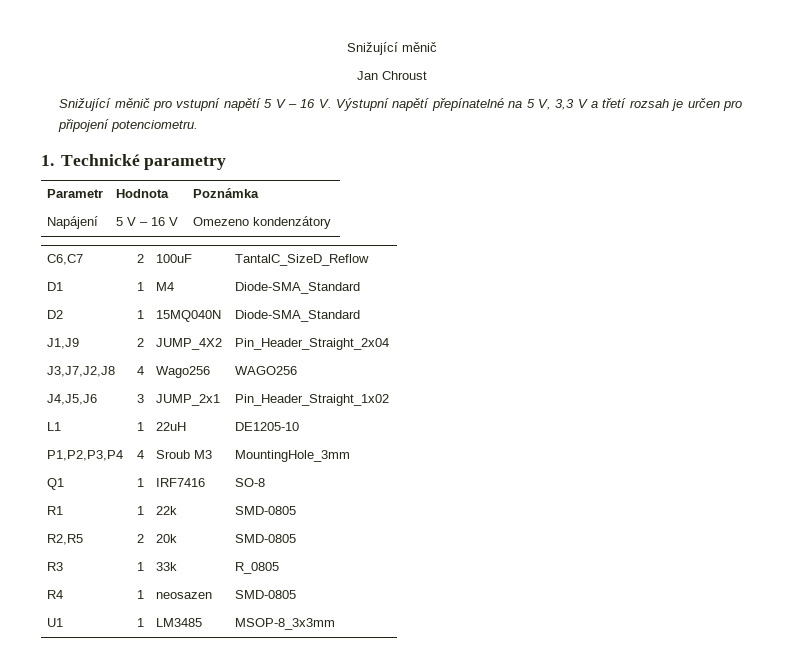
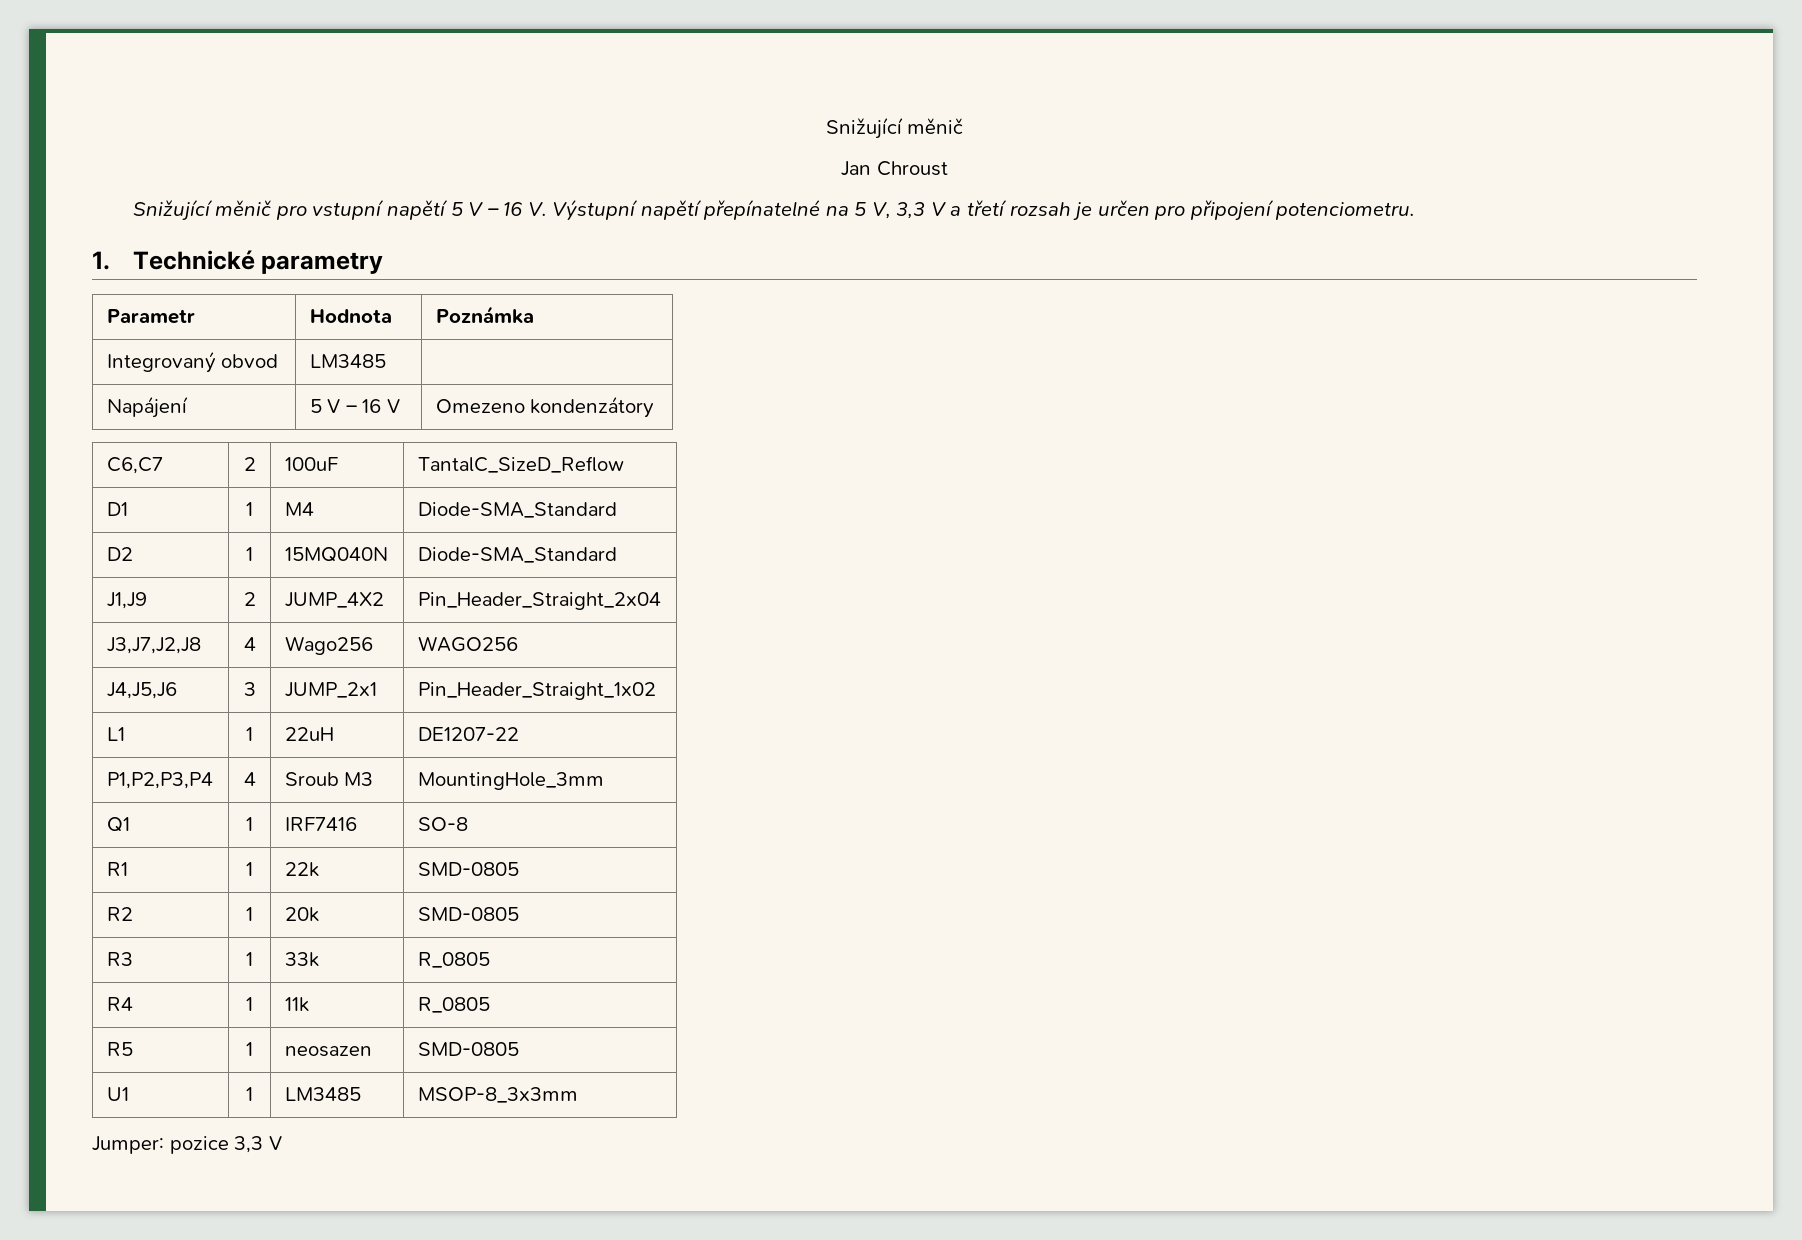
(260, 193) none -> [106,351,279,373] [309,354,386,368] // Integrovaný obvod | LM3485 |
[235,422,300,431] DE1205-10 -> [417,727,519,741] DE1207-22
[47,534,84,545] [137,534,144,543] R2,R5 | 2 -> [106,907,133,921] [246,907,253,921] R2 | 1
(144, 594) none -> [284,997,309,1012] [417,997,490,1013] [106,1042,133,1056] [246,1042,253,1056] | 11k | R_0805 // R5 | 1
(336, 624) none -> [92,1136,282,1154] // Jumper: pozice 3,3 V

